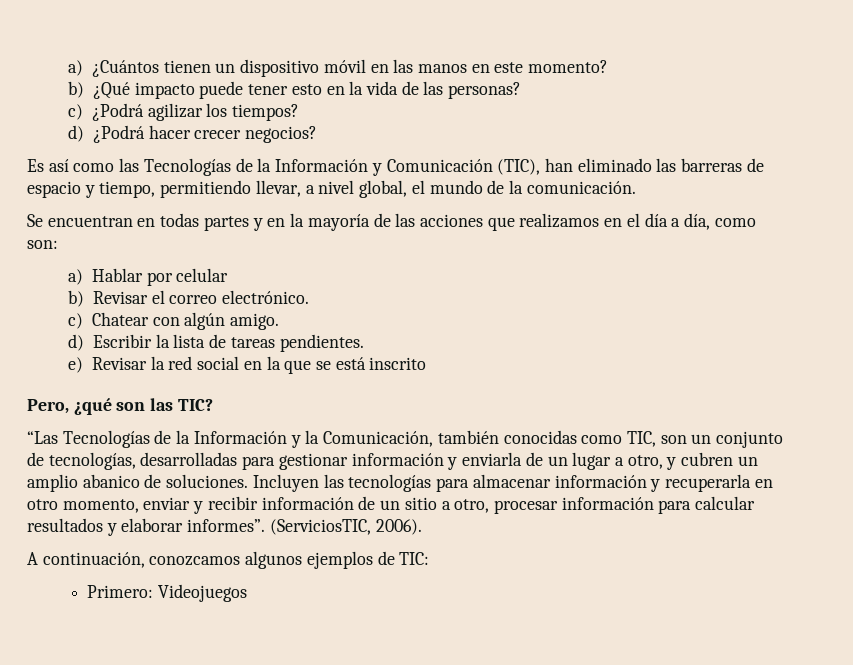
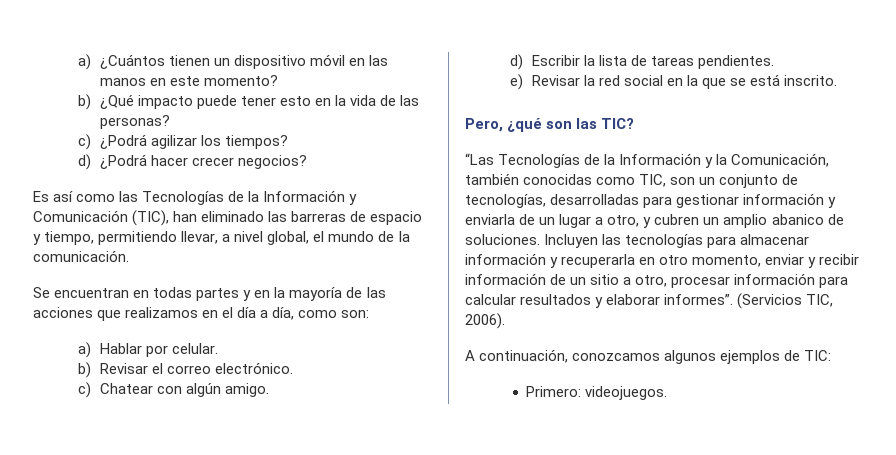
[176,268,229,282] celular -> [172,343,219,354] celular.
[369,357,427,370] inscrito -> [784,75,838,86] inscrito.
[269,519,371,535] (ServiciosTIC, -> [737,293,834,309] (Servicios TIC,
[158,584,248,602] Videojuegos -> [585,386,668,400] videojuegos.

